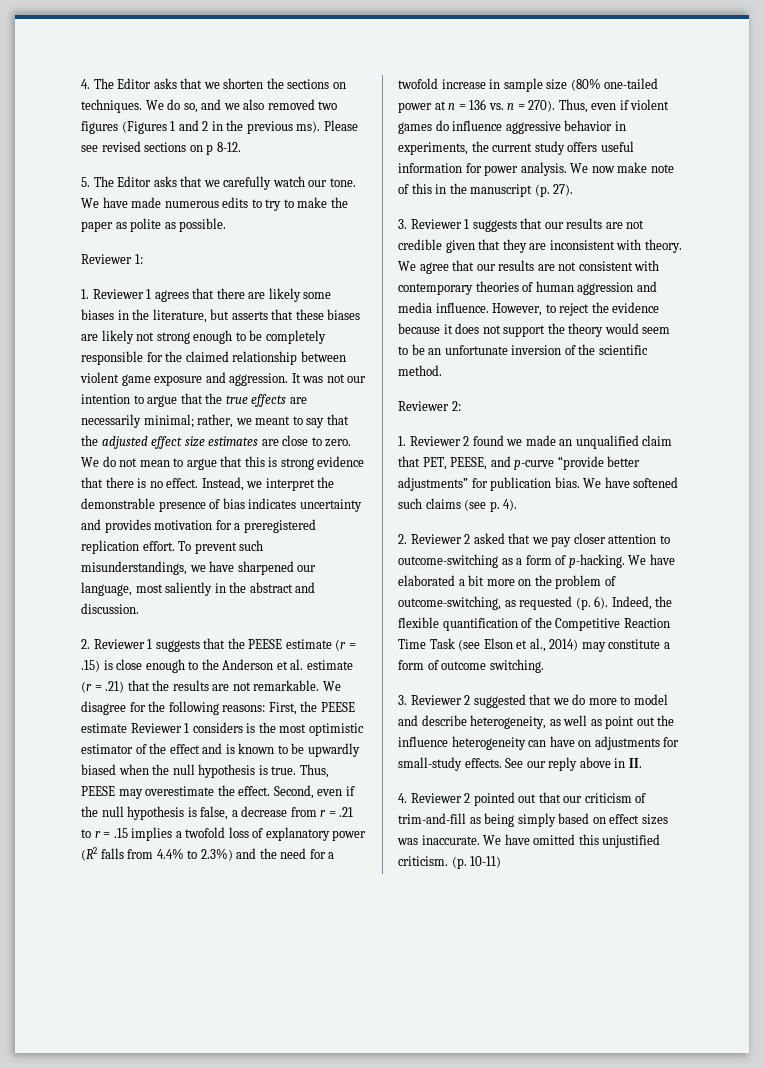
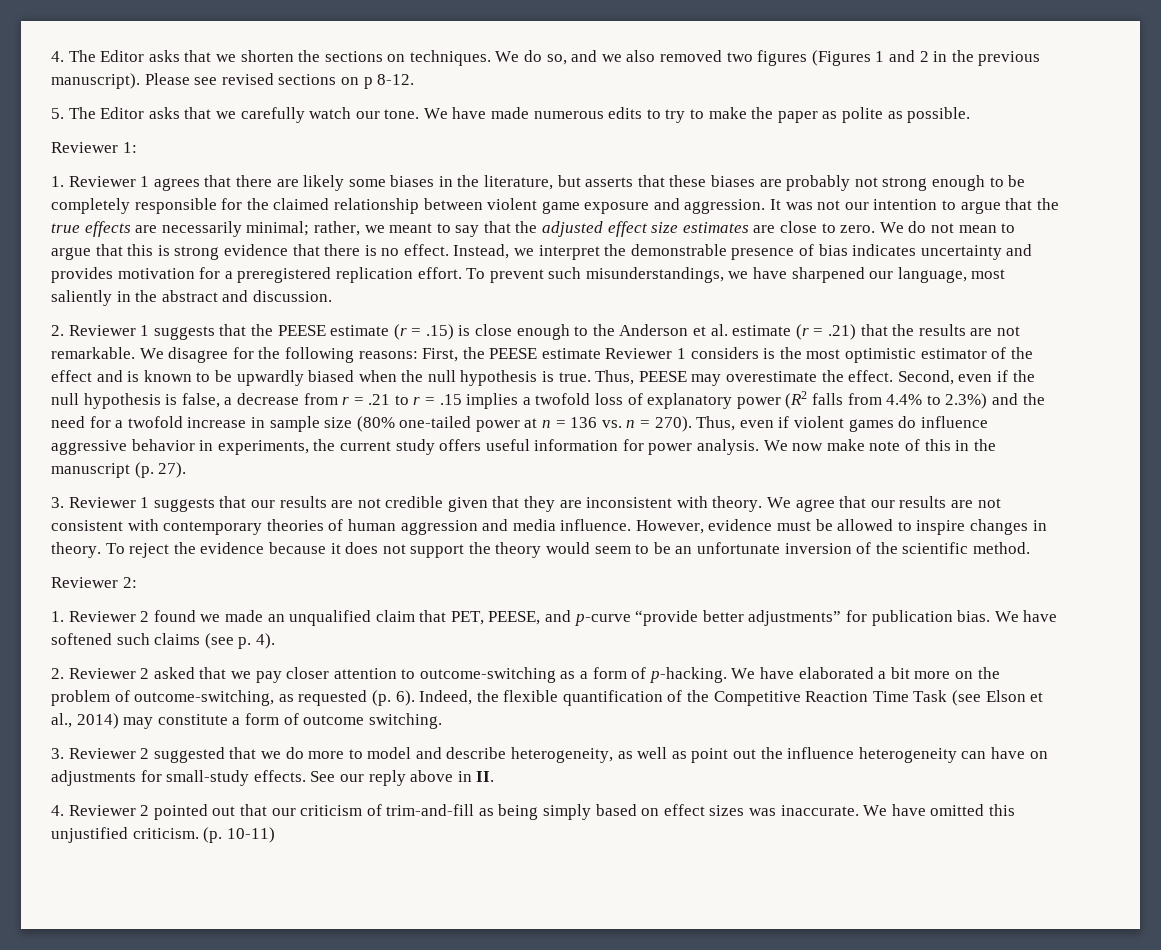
[296,121,321,133] ms). -> [51,73,140,89] manuscript).
[101,330,134,344] likely -> [786,175,851,191] probably
[545,304,556,313] to -> [708,519,1047,535] [51,542,125,558] evidence must be allowed to inspire changes in theory. To

